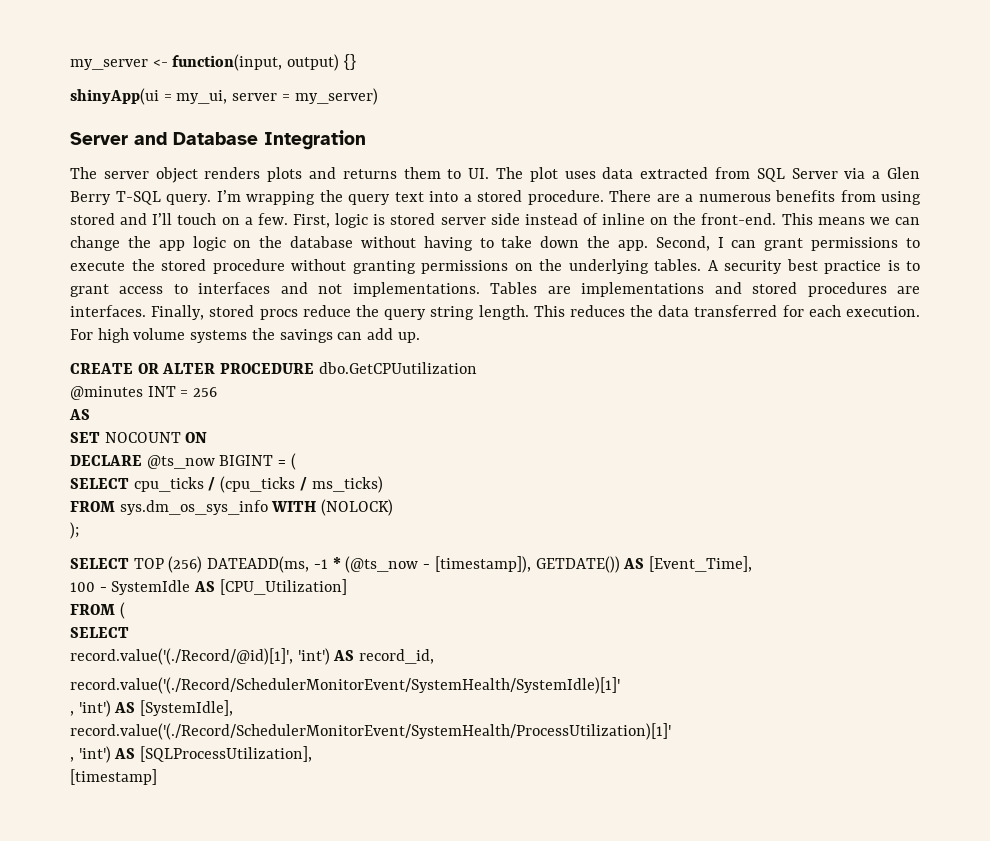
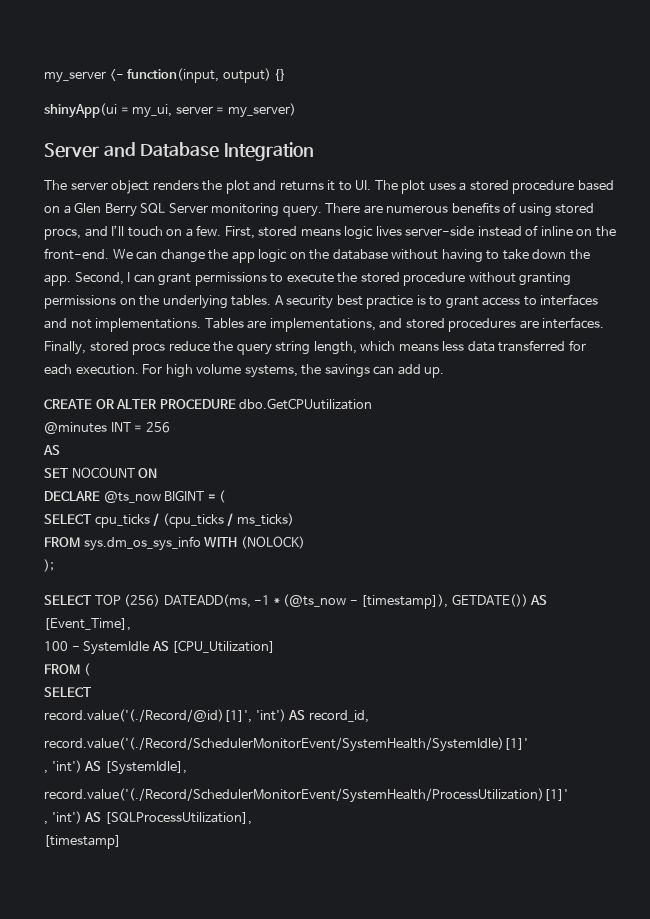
[267,167,303,182] plots -> [202,180,250,194] the plot
[403,167,441,179] them -> [327,180,336,191] it
[602,167,920,182] [70,190,604,205] data extracted from SQL Server via a Glen Berry T-SQL query. I’m wrapping the query text into a stored procedure. -> [459,180,614,194] [44,202,322,217] a stored procedure based on a Glen Berry SQL Server monitoring query.
[685,194,693,202] a -> (383, 209) none
[840,190,876,202] from -> [503,202,517,213] of
(115, 219) none -> [44,228,81,240] procs,
[335,213,520,228] logic is stored server side -> [258,226,475,240] stored means logic lives server-side
[781,213,890,225] This means we -> [112,249,133,259] We
[581,282,705,297] implementations -> [269,318,376,332] implementations,
[478,305,654,320] length. This reduces the -> [313,341,465,355] length, which means less
[190,330,248,343] systems -> [244,365,298,378] systems,

